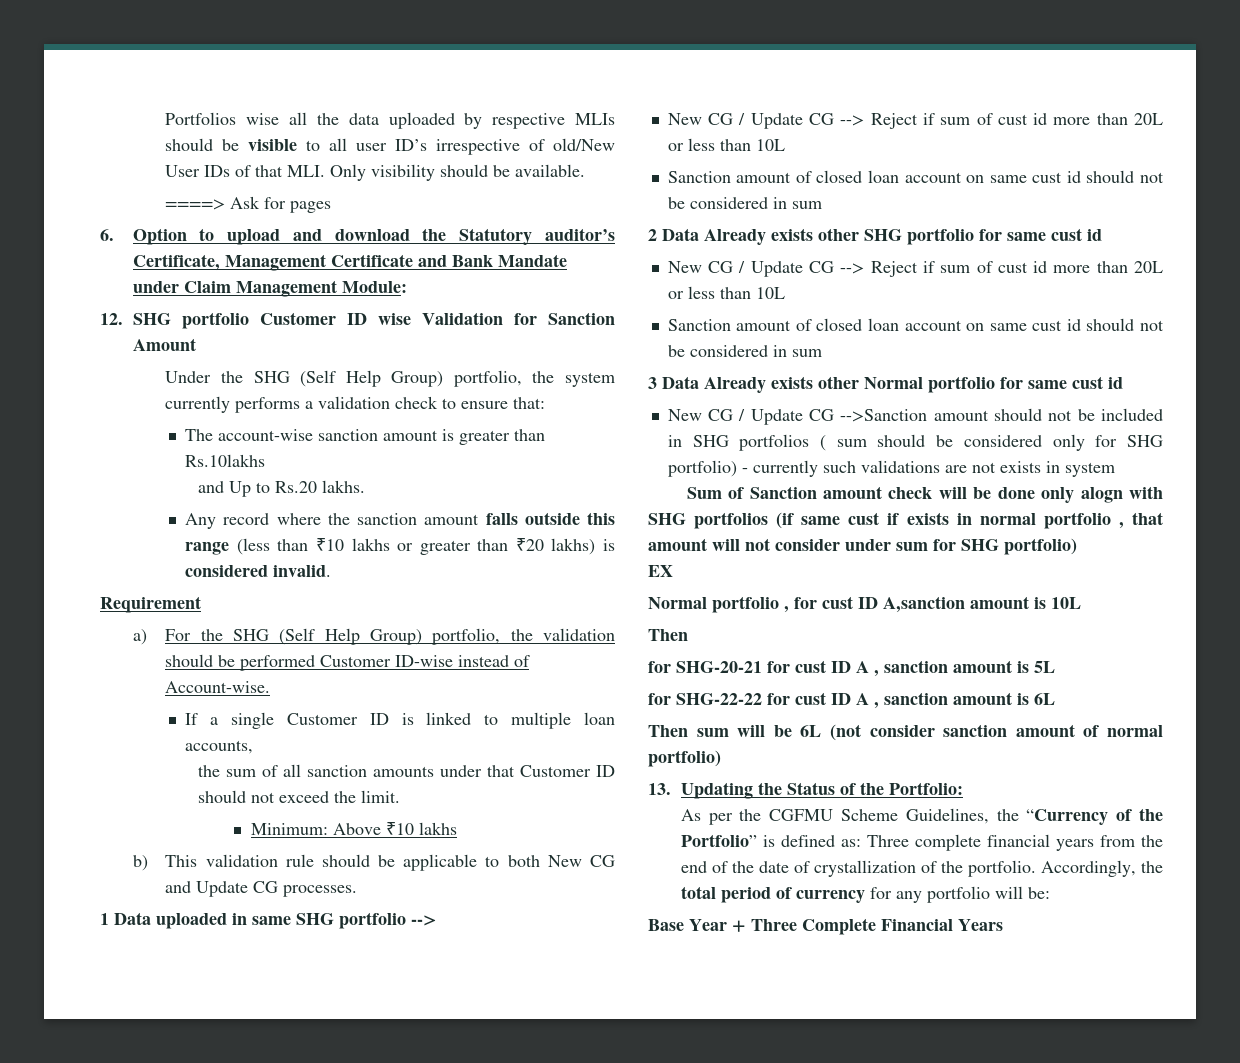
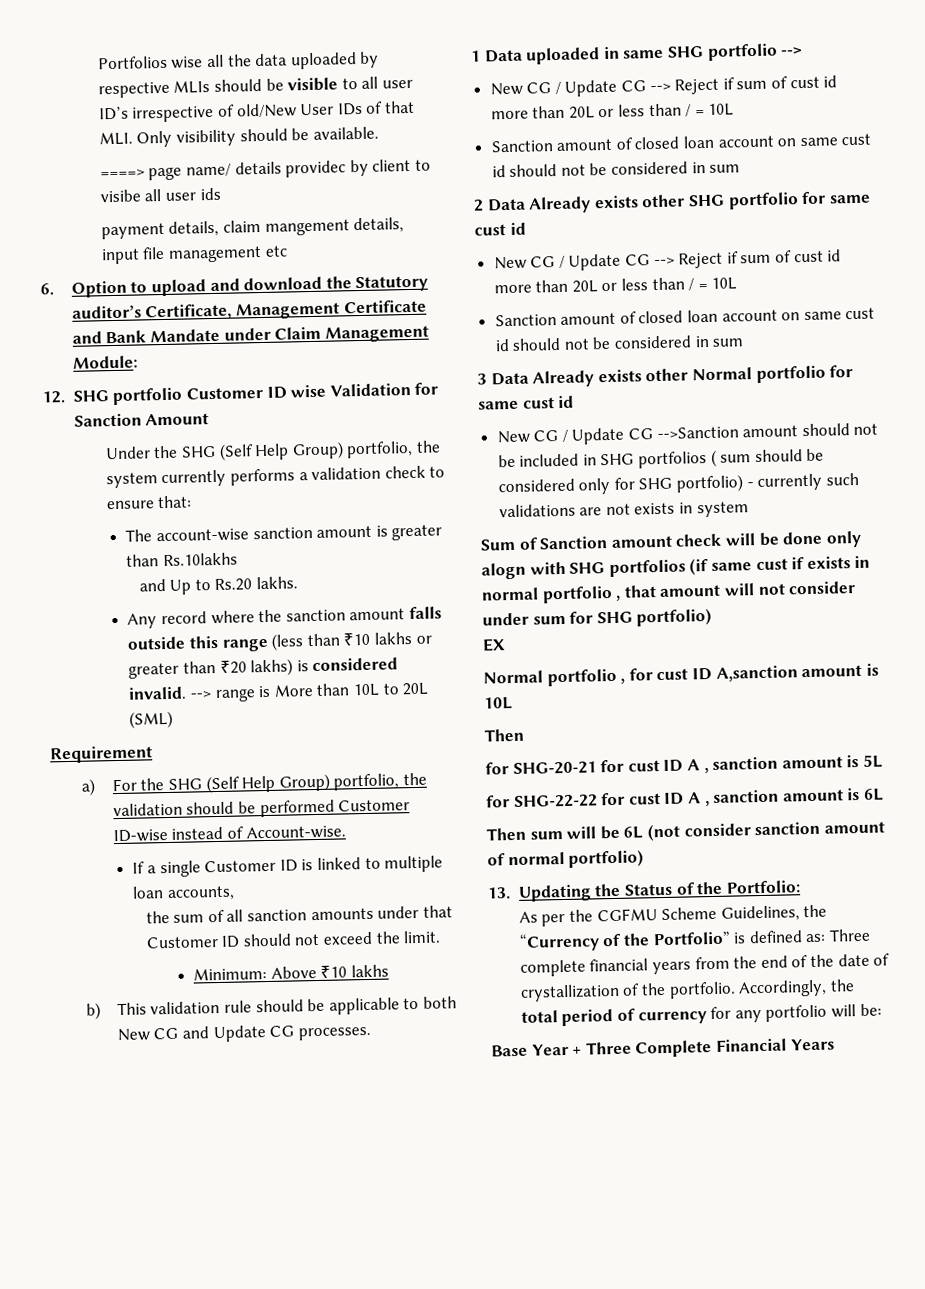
[230,196,332,213] Ask for pages -> [148,158,431,181] [99,187,221,203] [100,217,405,240] [100,245,288,265] page name/ details providec by client to visibe all user ids // payment details, claim mangement details, input file management etc
(332, 571) none -> [190,682,430,703] [129,710,174,729] --> range is More than 10L to 20L (SML)
(751, 145) none -> [685,104,705,117] / =
(751, 293) none -> [688,278,708,291] / =

